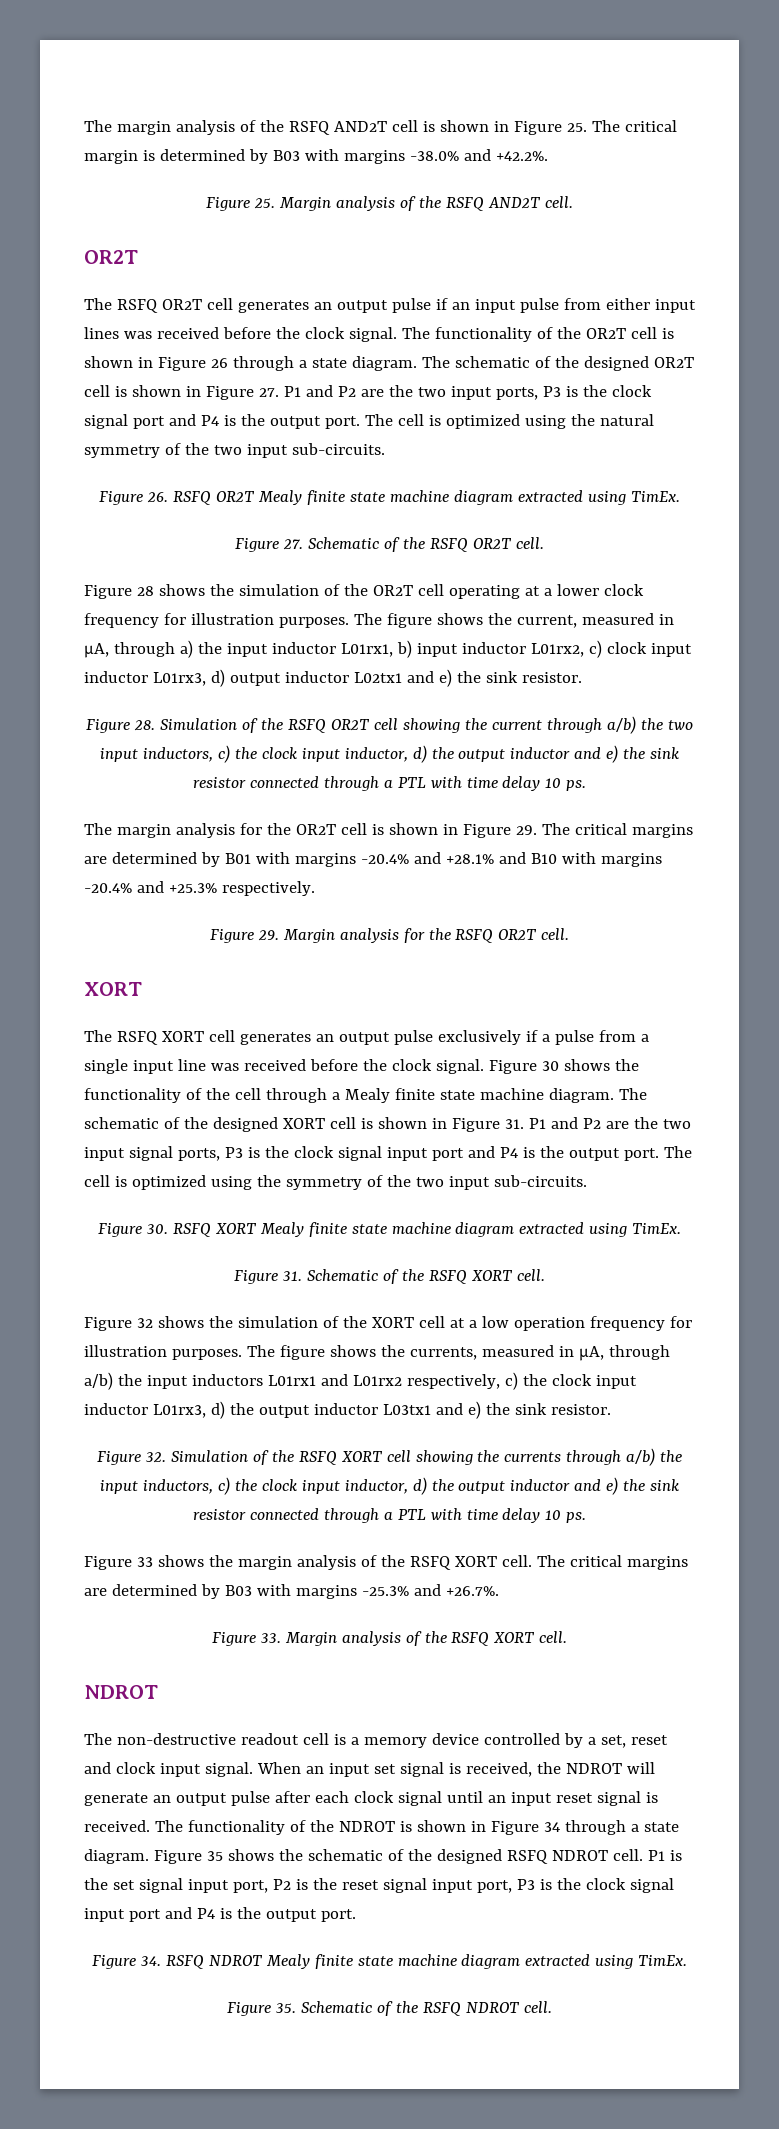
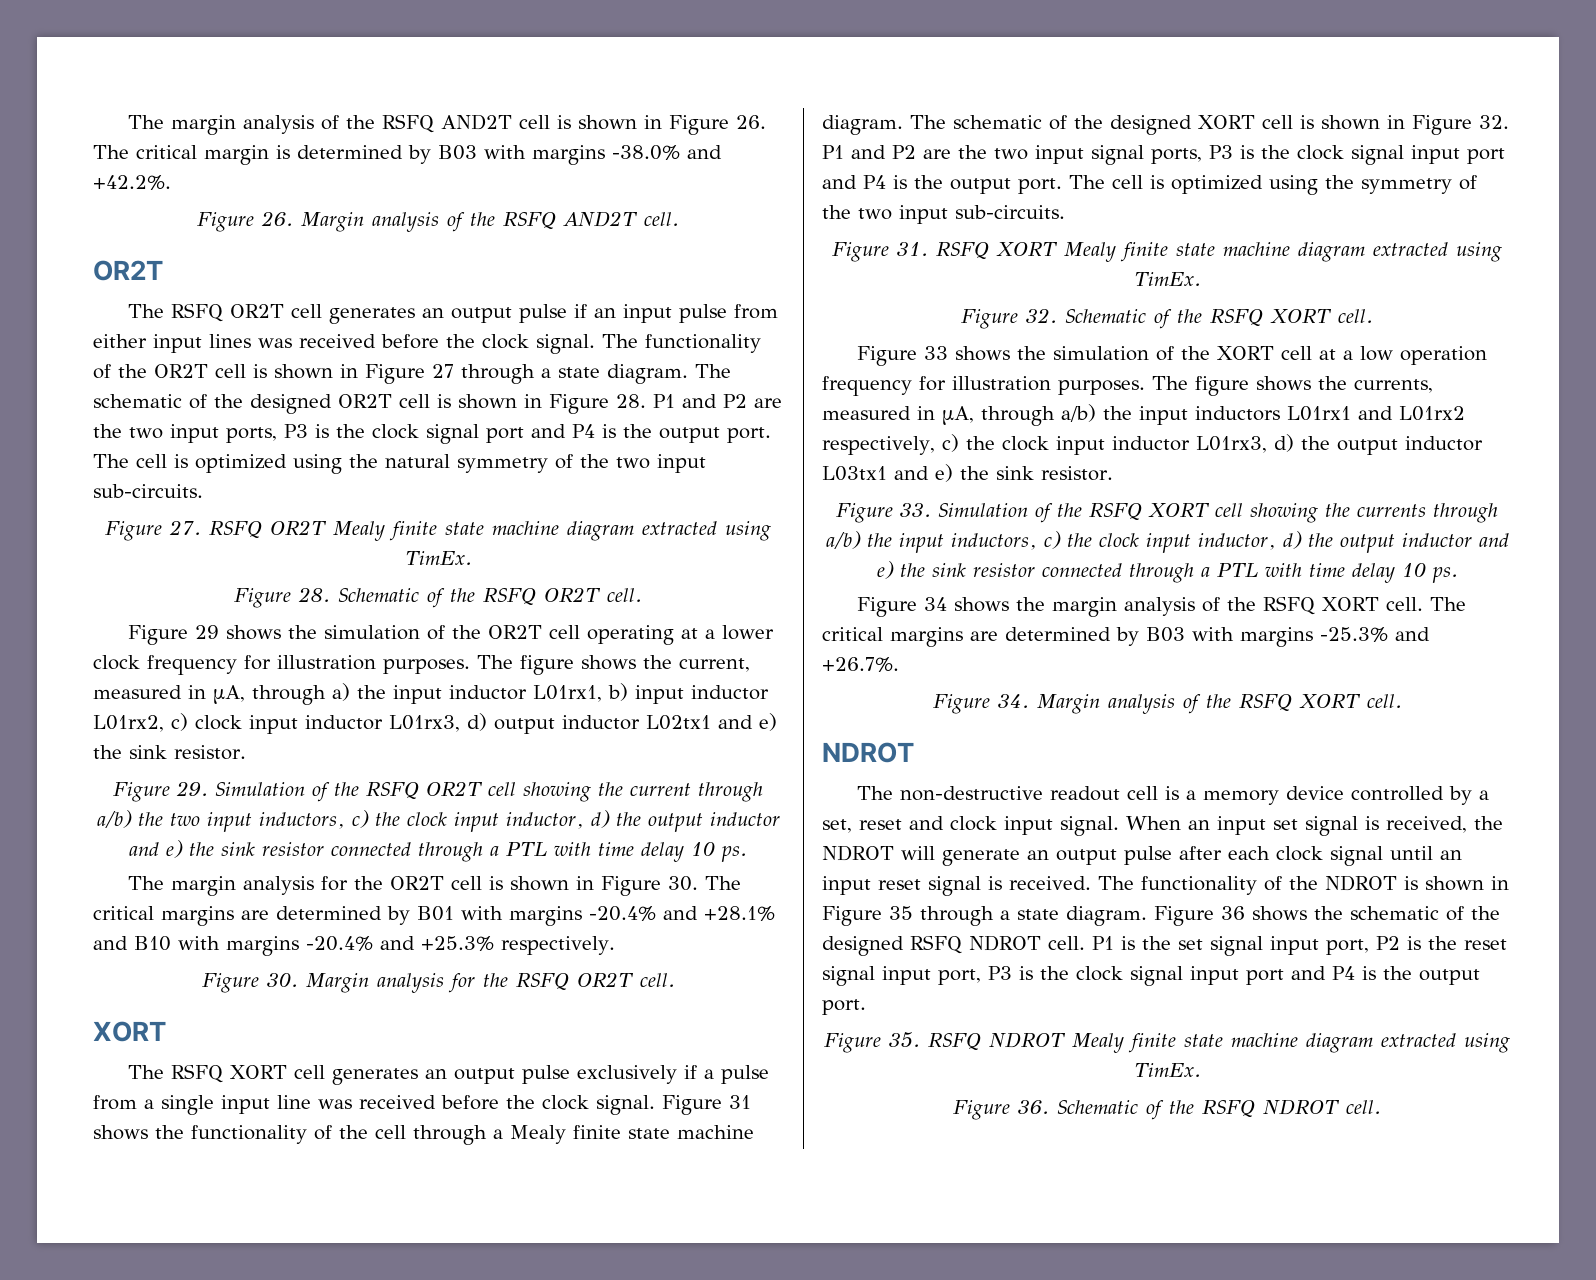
[566,123,587,132] 25. -> [735,115,766,129] 26.
[254,198,276,209] 25. -> [261,211,293,226] 26.
[210,358,228,368] 26 -> [432,364,454,378] 27
[258,388,279,397] 27. -> [616,394,646,408] 28.
[147,492,169,503] 26. -> [169,520,202,535] 27.
[283,539,304,550] 27. -> [298,587,330,602] 28.
[136,586,154,596] 28 -> [194,625,219,639] 29
[134,720,156,731] 28. -> [176,781,208,796] 29.
[515,825,537,835] 29. -> [667,876,698,891] 30.
[257,930,279,941] 29. -> [266,973,298,987] 30.
[541,1061,559,1071] 30 -> [729,1095,751,1109] 31
[504,1119,524,1129] 31. -> [1479,115,1509,129] 32.
[146,1224,168,1234] 30. -> [897,242,929,256] 31.
[283,1271,303,1281] 31. -> [1026,308,1057,323] 32.
[136,1318,153,1328] 32 -> [923,346,948,360] 33
[145,1452,166,1463] 32. -> [900,503,931,517] 33.
[136,1557,153,1567] 33 -> [923,597,947,611] 34
[260,1633,281,1643] 33. -> [997,694,1029,708] 34.
[543,1822,560,1832] 34 -> [889,906,913,920] 35
[206,1851,223,1861] 35 -> [1221,906,1245,920] 36
[140,1956,161,1966] 34. -> [889,1032,921,1048] 35.
[276,2003,297,2013] 35. -> [1018,1100,1049,1114] 36.

